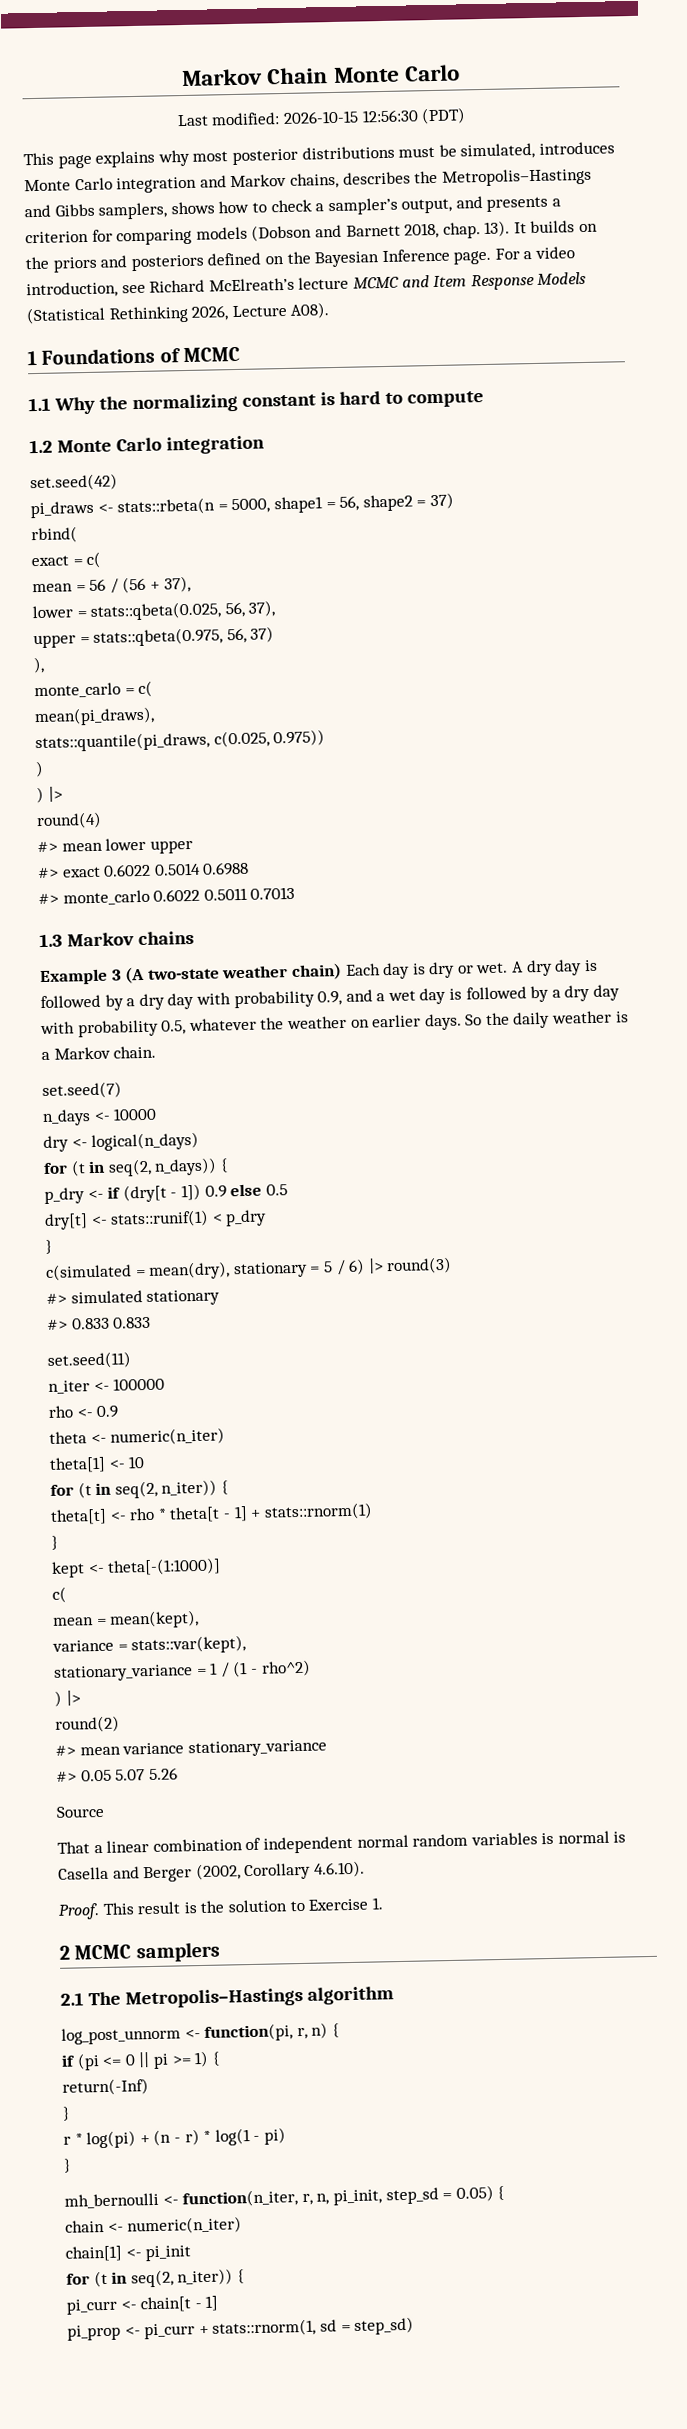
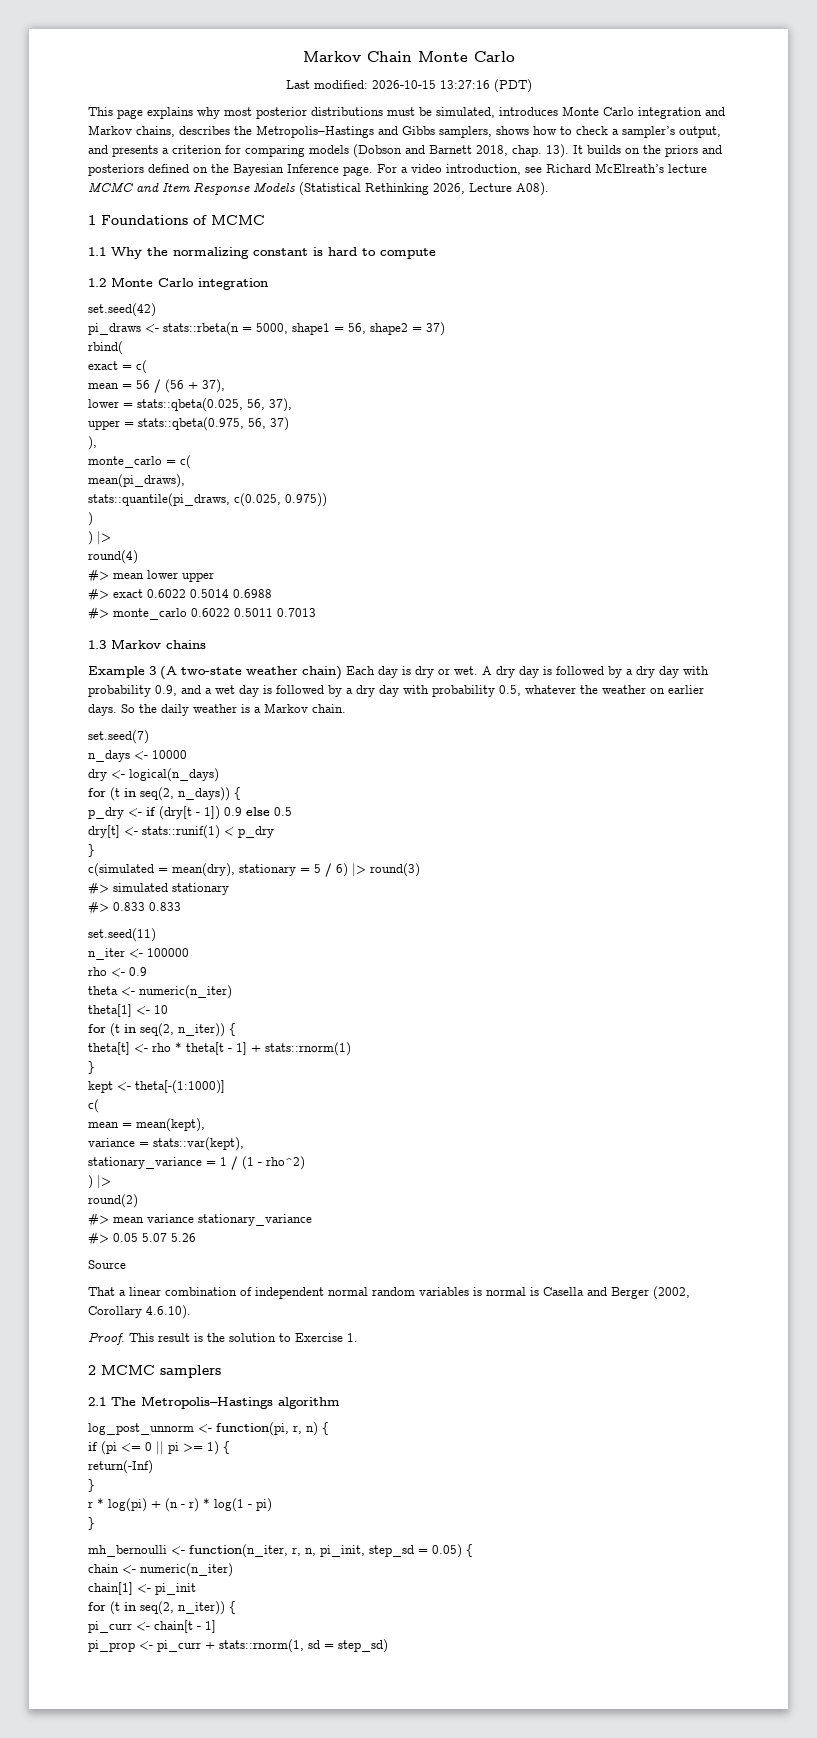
[361,109,419,123] 12:56:30 -> [439,80,490,89] 13:27:16

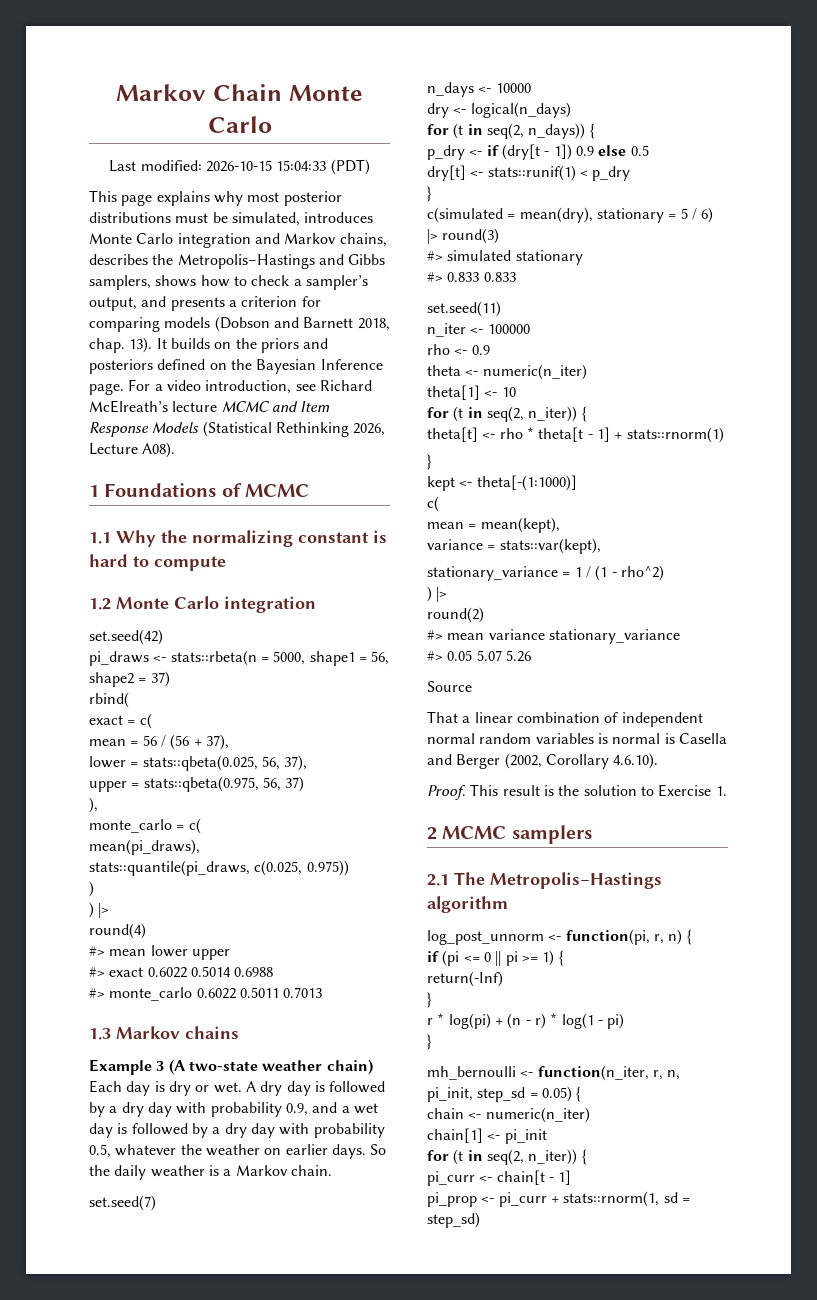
[439,80,490,89] 13:27:16 -> [276,160,327,171] 15:04:33

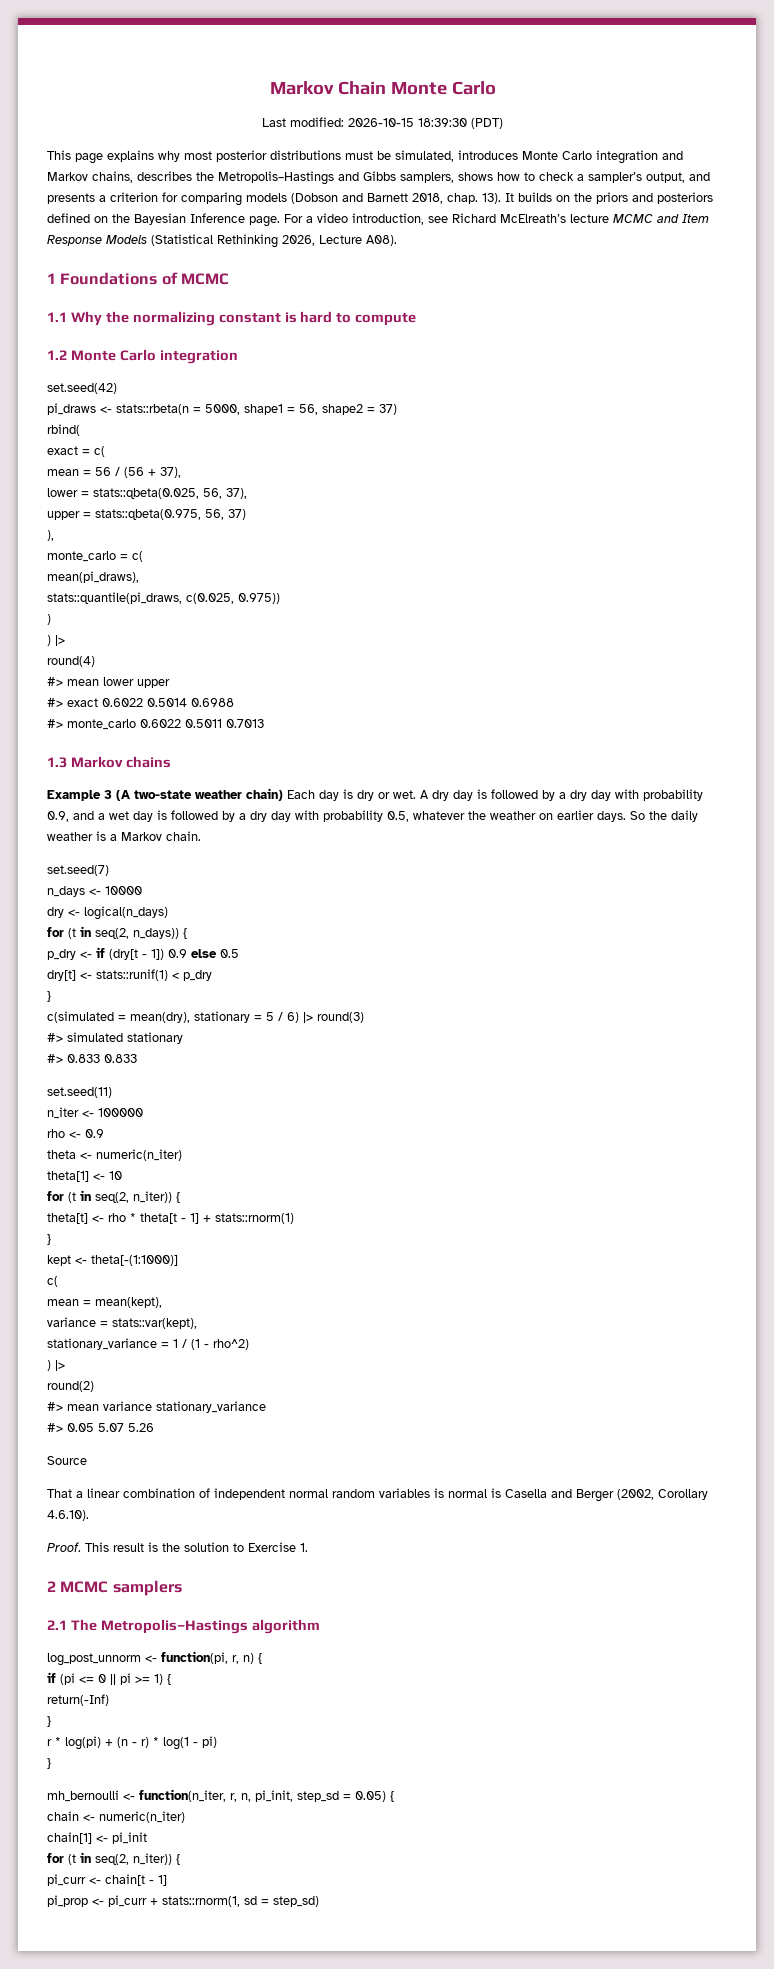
[276,160,327,171] 15:04:33 -> [418,118,467,127] 18:39:30

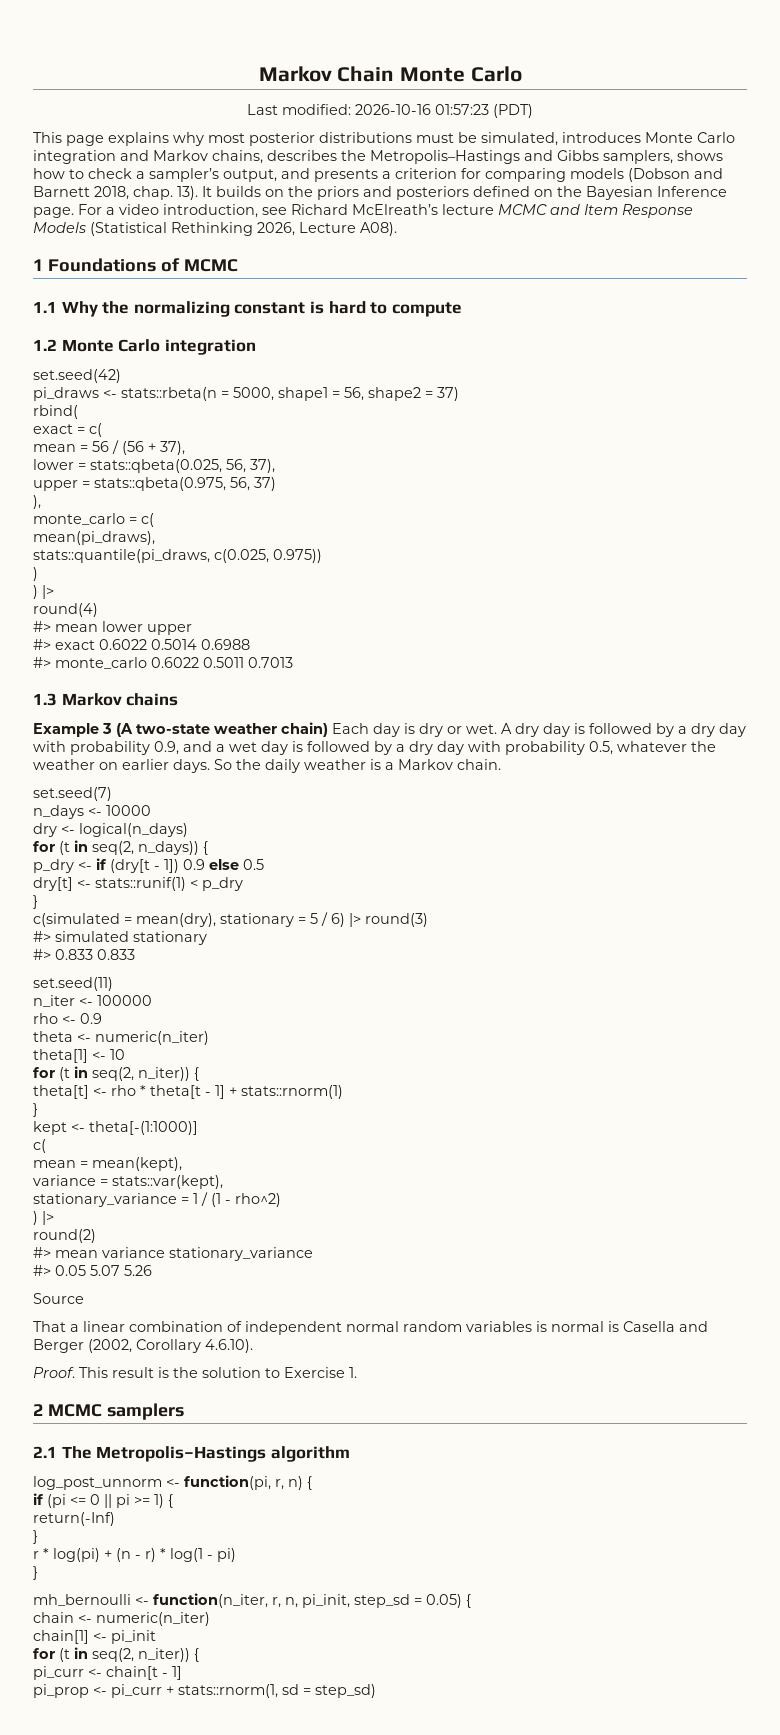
[348,118,467,127] 2026-10-15 18:39:30 -> [355,104,489,115] 2026-10-16 01:57:23

